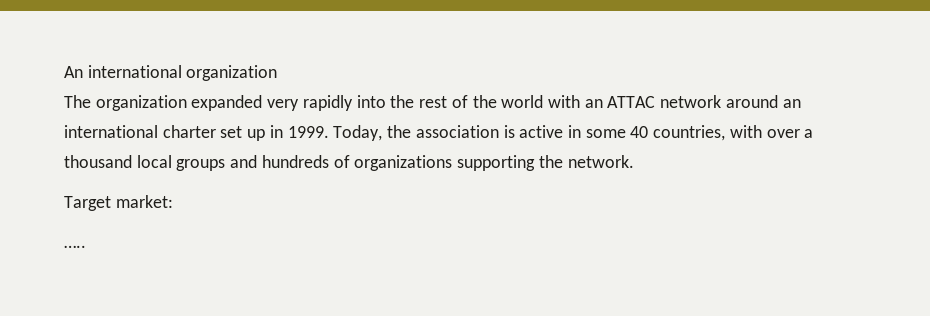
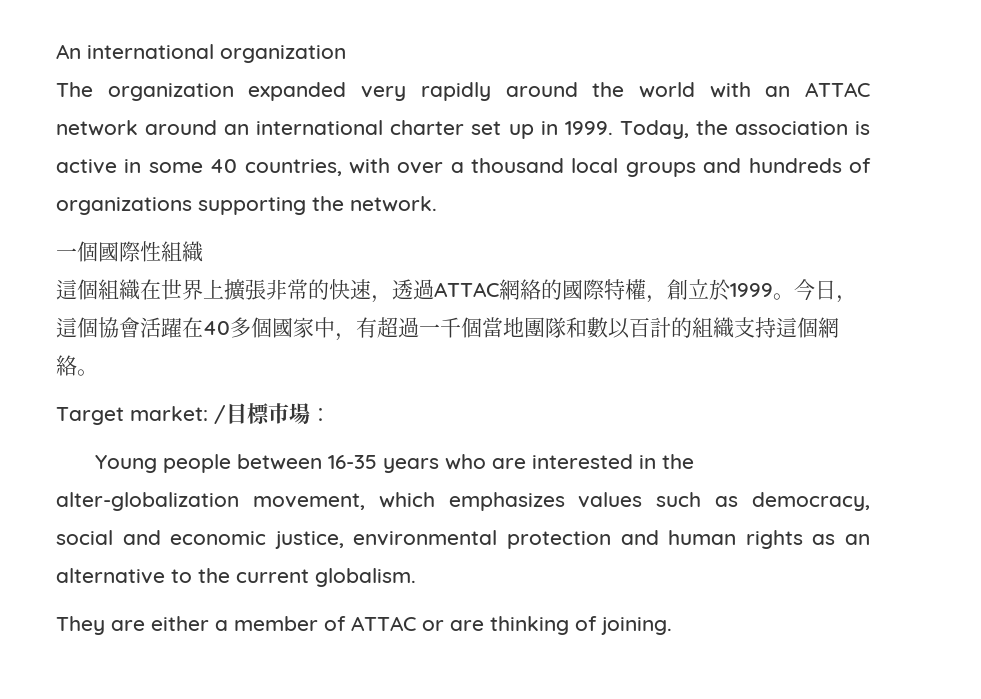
[356,95,468,108] into the rest of -> [505,82,578,97] around
[64,195,173,211] [64,245,86,248] Target market: // ….. -> [56,241,203,262] [56,279,857,303] [56,317,839,341] [56,355,98,376] [56,403,331,425] [94,454,694,473] [56,492,871,511] [56,530,871,549] [56,568,416,587] [56,616,672,635] 一個國際性組織 // 這個組織在世界上擴張非常的快速，透過ATTAC網絡的國際特權，創立於1999。今日，這個協會活躍在40多個國家中，有超過一千個當地團隊和數以百計的組織支持這個網絡。 // Target market: /目標市場： // Young people between 16-35 years who are interested in the alter-globalization movement, which emphasizes values such as democracy, social and economic justice, environmental protection and human rights as an alternative to the current globalism. // They are either a member of ATTAC or are thinking of joining.

